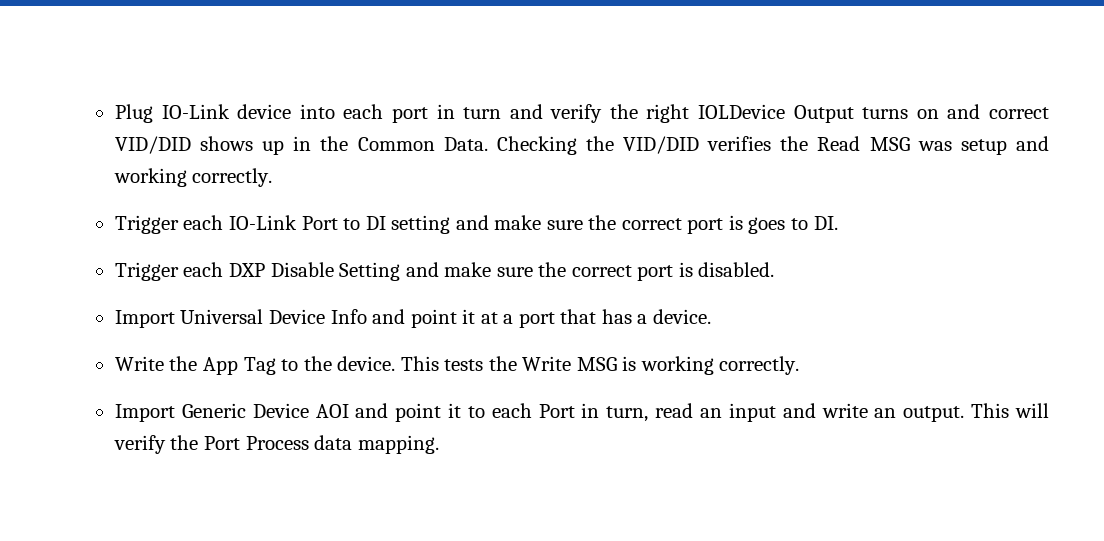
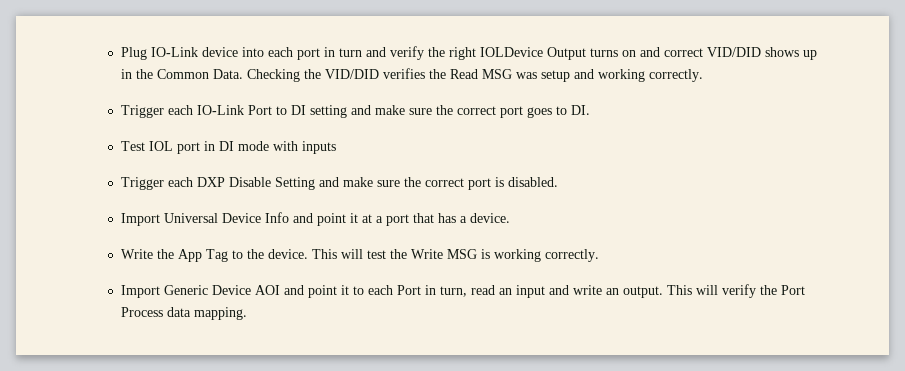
[728,215,743,230] is -> (523, 112) none
(838, 223) none -> [120,141,336,154] // Test IOL port in DI mode with inputs
[444,359,484,371] tests -> [340,249,386,259] will test

